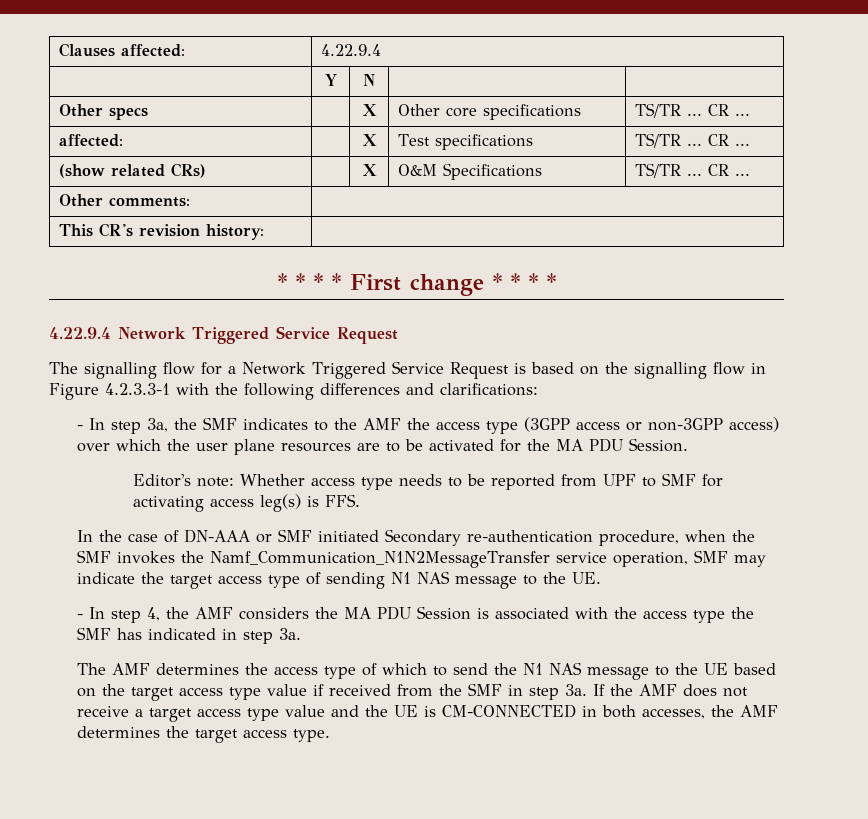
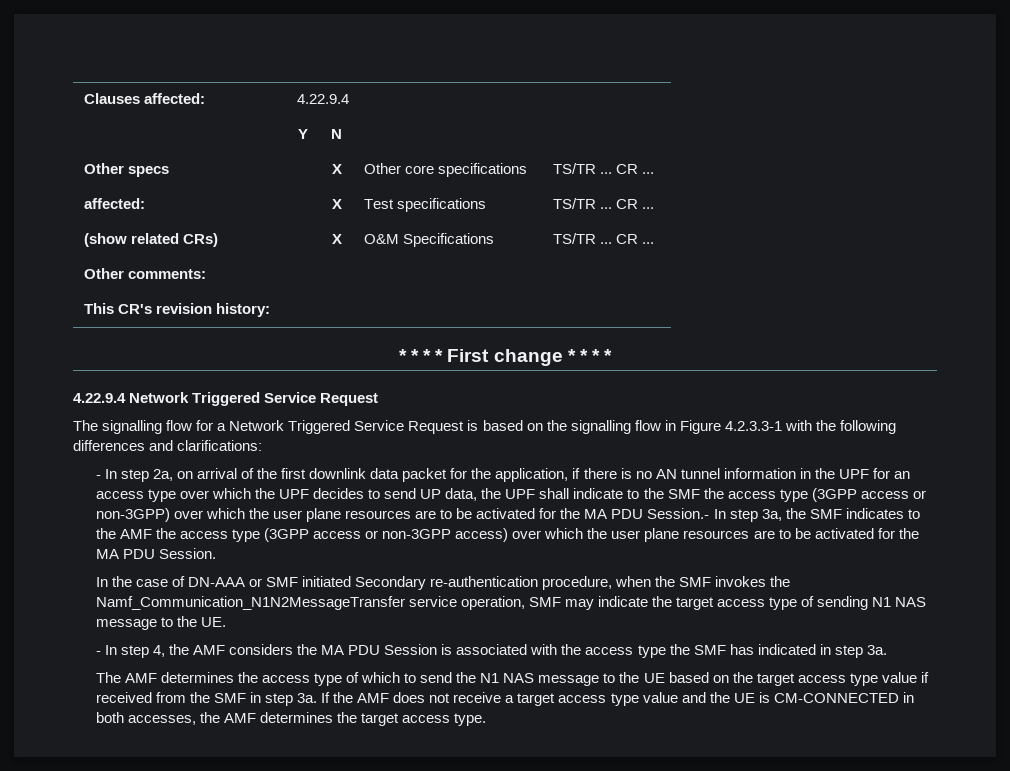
(141, 427) none -> [152,468,911,482] [95,488,926,502] [95,508,758,522] 2a, on arrival of the first downlink data packet for the application, if there is no AN tunnel information in the UPF for an access type over which the UPF decides to send UP data, the UPF shall indicate to the SMF the access type (3GPP access or non-3GPP) over which the user plane resources are to be activated for the MA PDU Session.- In step
[132,473,723,490] [132,494,360,512] // Editor's note: Whether access type needs to be reported from UPF to SMF for activating access leg(s) is FFS. -> (216, 553) none

